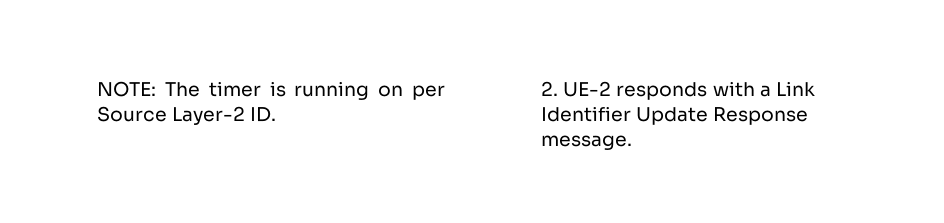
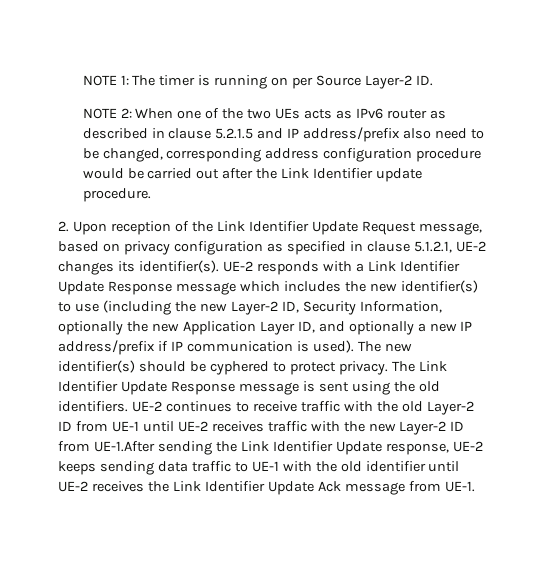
[97,81,157,97] NOTE: -> [82,75,129,86] NOTE 1:
[541,81,559,96] 2. -> [82,108,446,119] [82,127,484,142] [82,148,482,162] [82,168,422,182] [82,188,151,202] [58,221,482,235] [58,241,486,255] [58,260,220,275] NOTE 2: When one of the two UEs acts as IPv6 router as described in clause 5.2.1.5 and IP address/prefix also need to be changed, corresponding address configuration procedure would be carried out after the Link Identifier update procedure. // 2. Upon reception of the Link Identifier Update Request message, based on privacy configuration as specified in clause 5.1.2.1, UE-2 changes its identifier(s).
[541,135,633,150] message. -> [176,280,478,295] [58,300,442,315] [58,321,473,335] [58,340,412,355] [58,360,447,375] [58,381,440,395] [58,401,474,415] [58,421,465,435] [58,441,483,455] [58,461,460,475] [58,481,475,495] message which includes the new identifier(s) to use (including the new Layer-2 ID, Security Information, optionally the new Application Layer ID, and optionally a new IP address/prefix if IP communication is used). The new identifier(s) should be cyphered to protect privacy. The Link Identifier Update Response message is sent using the old identifiers. UE-2 continues to receive traffic with the old Layer-2 ID from UE-1 until UE-2 receives traffic with the new Layer-2 ID from UE-1.After sending the Link Identifier Update response, UE-2 keeps sending data traffic to UE-1 with the old identifier until UE-2 receives the Link Identifier Update Ack message from UE-1.

